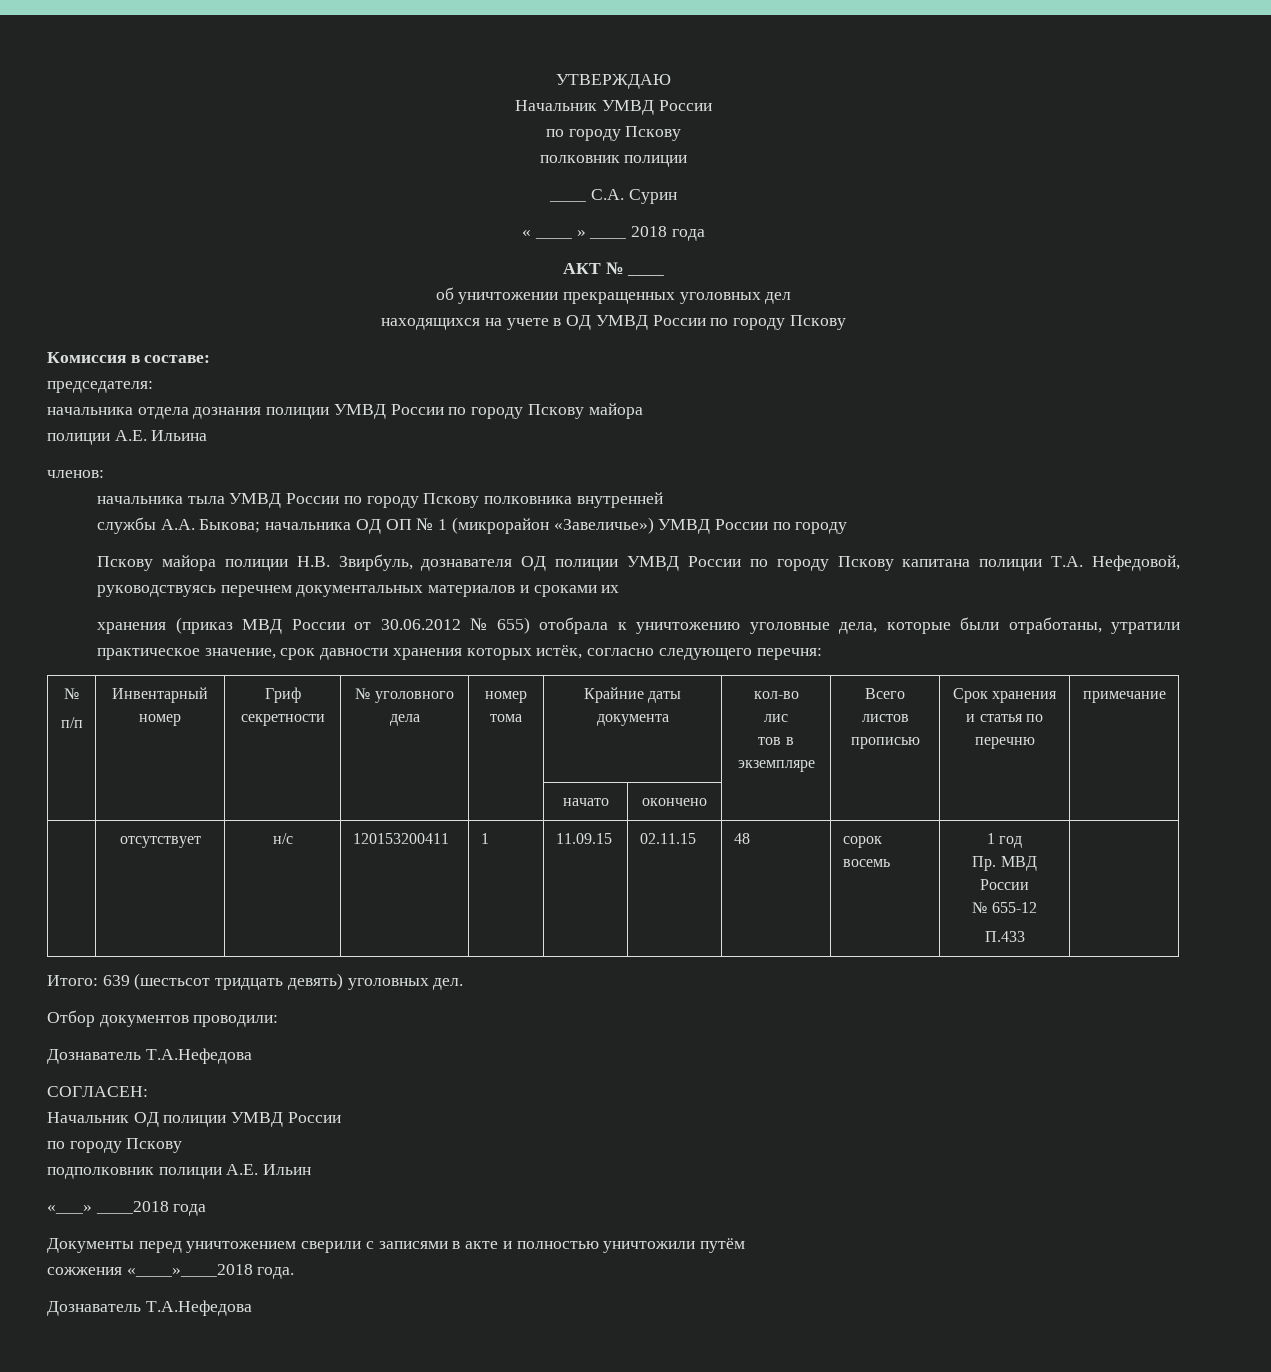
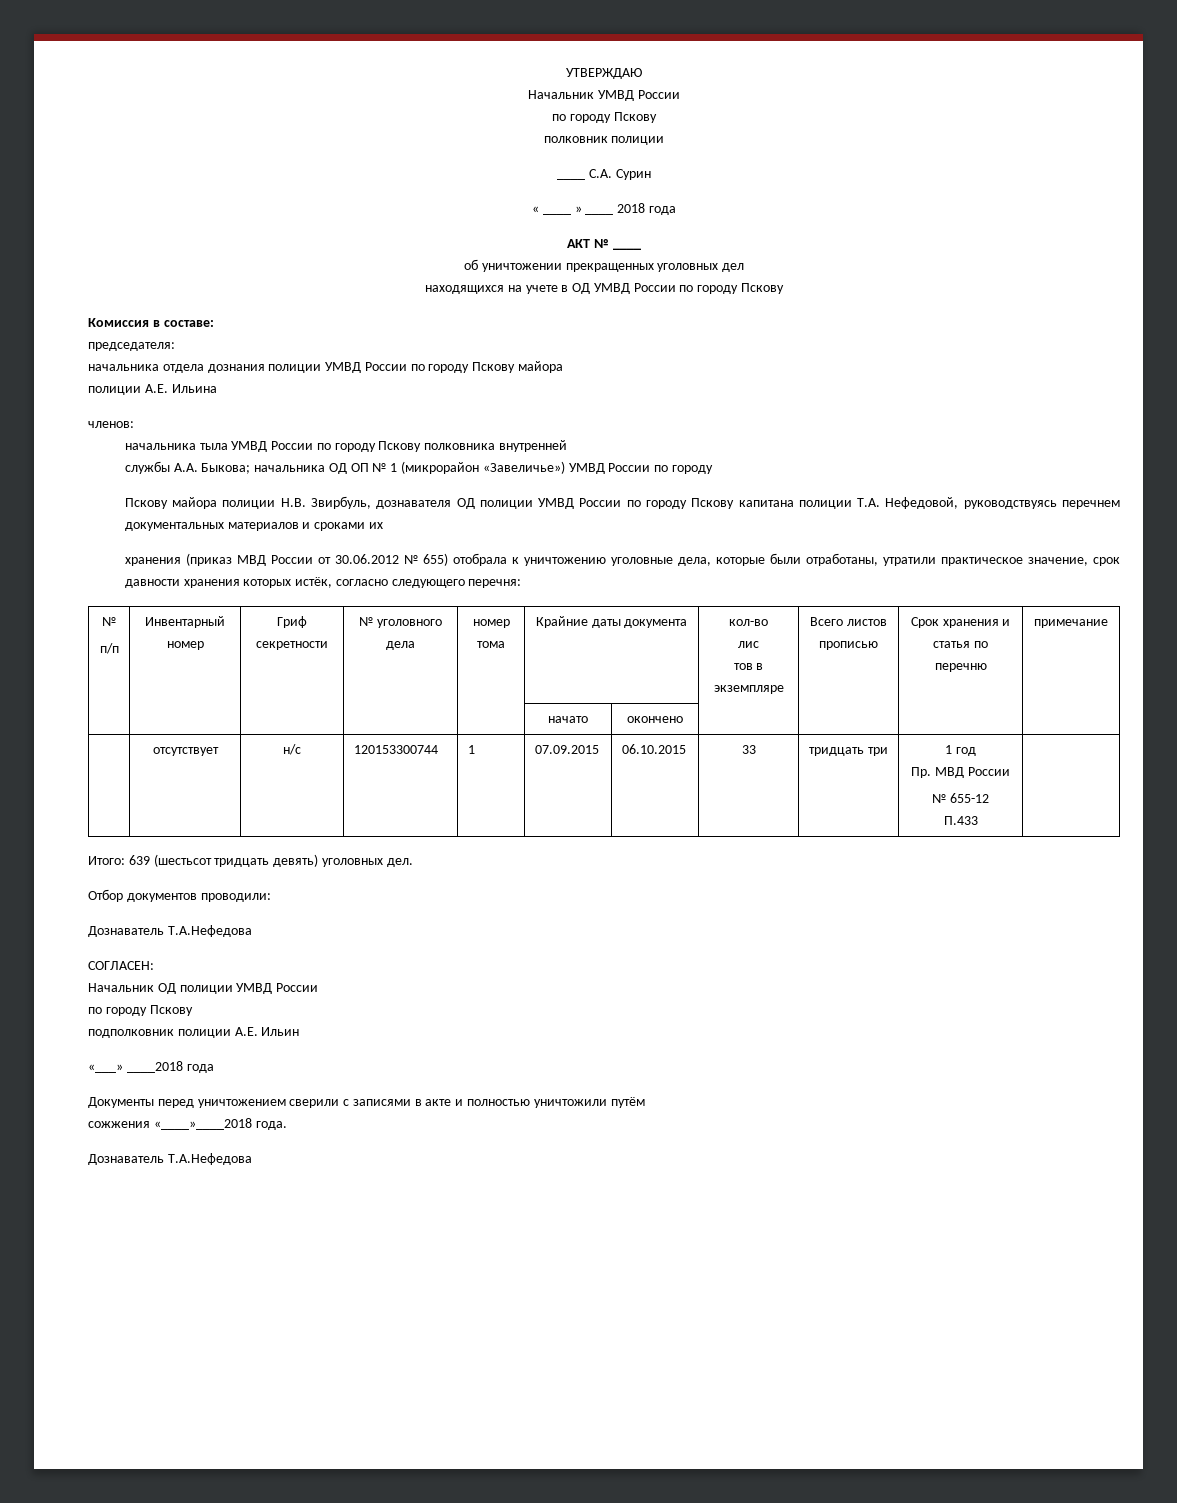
[352,833,449,844] [480,833,489,844] [555,833,612,844] [639,833,696,844] [733,833,750,844] [842,836,882,848] [842,859,890,867] 120153200411 | 1 | 11.09.15 | 02.11.15 | 48 | сорок восемь -> [353,745,438,754] [467,745,475,754] [534,745,599,754] [621,744,686,754] [741,745,756,754] [809,747,888,756] 120153300744 | 1 | 07.09.2015 | 06.10.2015 | 33 | тридцать три

